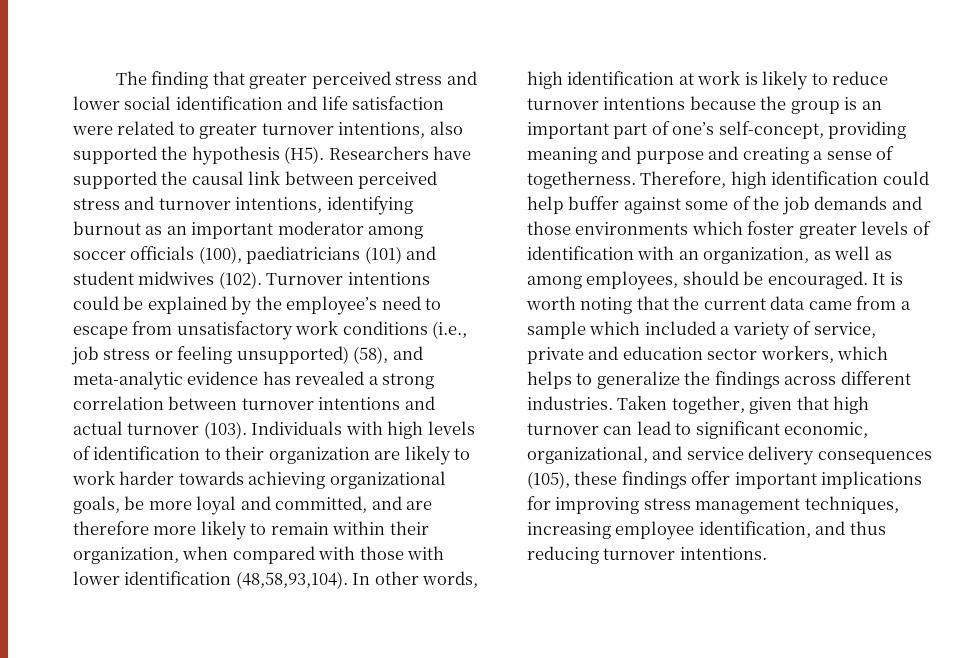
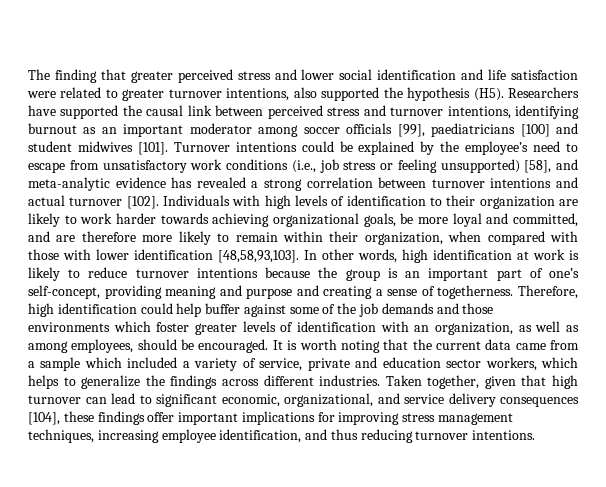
[198,246,402,264] (100), paediatricians (101) -> [397,123,550,137] [99], paediatricians [100]
[218,271,262,289] (102). -> [137,142,168,155] [101].
[353,346,389,364] (58), -> [524,160,552,173] [58],
[203,421,247,439] (103). -> [126,196,159,209] [102].
[235,571,348,589] (48,58,93,104). -> [218,250,299,263] [48,58,93,103].
[527,471,570,489] (105), -> [28,412,60,425] [104],

